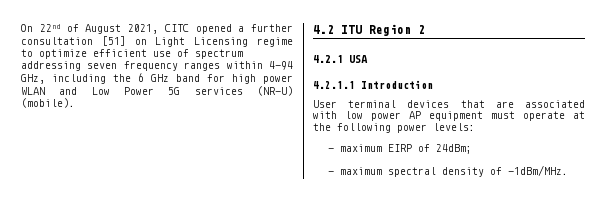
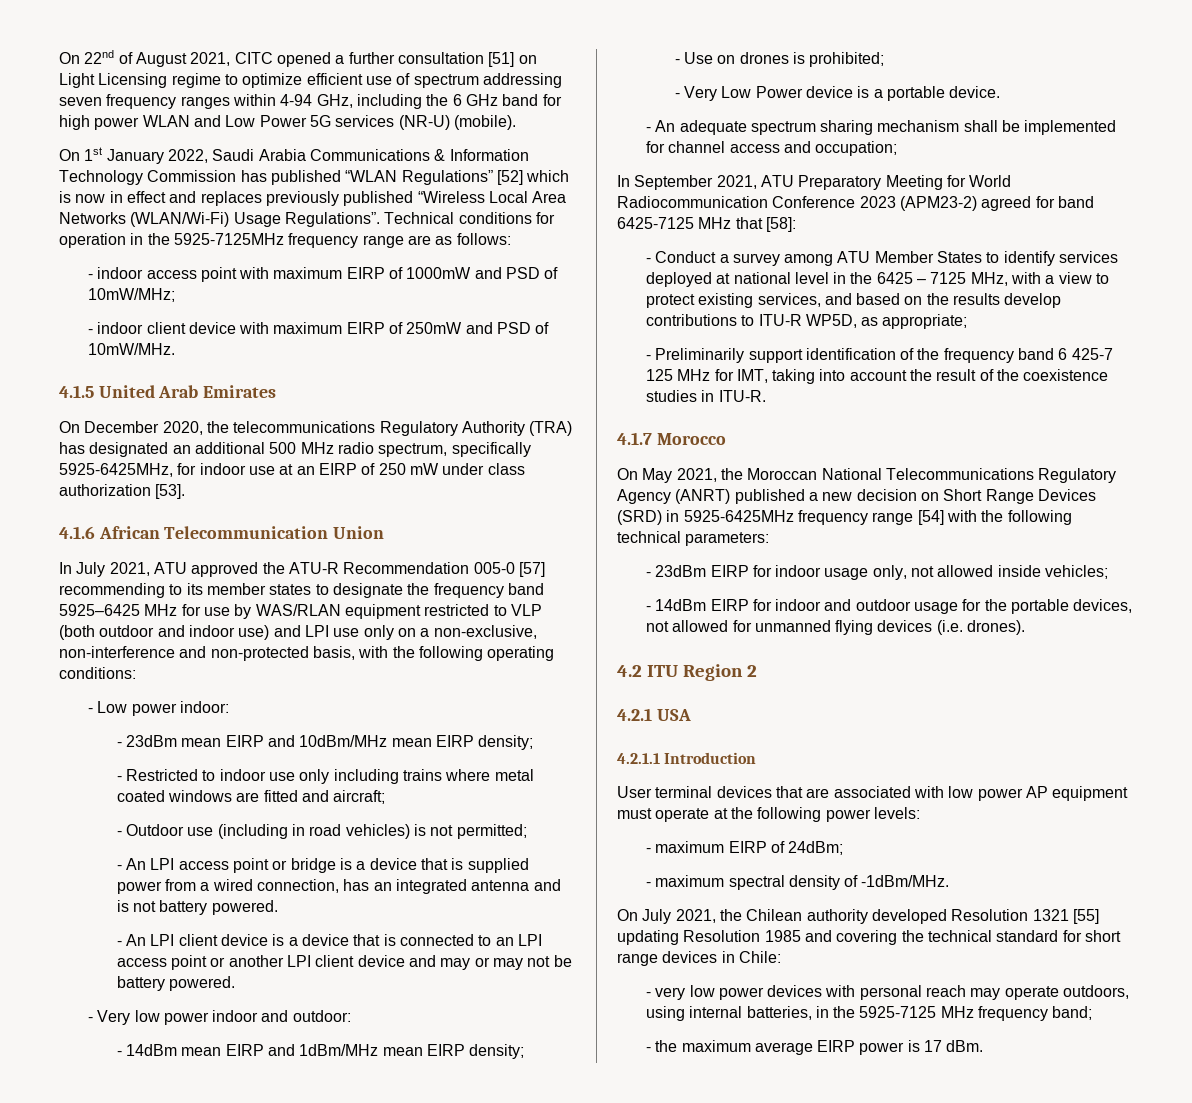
(75, 103) none -> [59,147,529,164] [59,170,570,185] [59,191,567,206] [59,212,555,227] [59,233,511,248] [87,267,559,282] [87,288,175,302] [87,322,550,334] [87,343,175,355] [59,385,277,398] [59,421,573,436] [59,442,531,457] [59,463,525,477] [59,484,186,499] [59,526,385,539] [59,562,545,577] [59,583,544,598] [59,604,542,619] [59,625,537,640] [59,646,555,661] [59,667,136,679] [87,701,229,716] [116,735,534,750] [116,769,534,784] [116,790,386,804] [116,824,527,839] [116,858,529,873] [116,879,561,894] [116,900,278,915] [116,934,542,946] [116,955,572,970] [116,976,236,991] [87,1010,351,1025] [116,1044,525,1059] [674,52,885,67] [674,86,1001,101] [645,120,1117,135] [645,141,898,156] [617,175,1012,190] [617,196,1094,211] [617,217,796,232] [645,251,1119,266] [645,272,1110,287] [645,293,1062,308] [645,314,968,329] [645,348,1113,363] [645,369,1109,384] [645,390,766,402] [617,432,726,445] [617,468,1117,483] [617,489,1096,504] [617,510,1072,525] [617,531,770,546] [645,565,1109,580] [645,599,1133,614] [645,620,1026,635] // On 1st January 2022, Saudi Arabia Communications & Information Technology Commission has published “WLAN Regulations” [52] which is now in effect and replaces previously published “Wireless Local Area Networks (WLAN/Wi-Fi) Usage Regulations”. Technical conditions for operation in the 5925-7125MHz frequency range are as follows: // - indoor access point with maximum EIRP of 1000mW and PSD of 10mW/MHz; // - indoor client device with maximum EIRP of 250mW and PSD of 10mW/MHz. // 4.1.5 United Arab Emirates // On December 2020, the telecommunications Regulatory Authority (TRA) has designated an additional 500 MHz radio spectrum, specifically 5925-6425MHz, for indoor use at an EIRP of 250 mW under class authorization [53]. // 4.1.6 African Telecommunication Union // In July 2021, ATU approved the ATU-R Recommendation 005-0 [57] recommending to its member states to designate the frequency band 5925–6425 MHz for use by WAS/RLAN equipment restricted to VLP (both outdoor and indoor use) and LPI use only on a non-exclusive, non-interference and non-protected basis, with the following operating conditions: // - Low power indoor: // - 23dBm mean EIRP and 10dBm/MHz mean EIRP density; // - Restricted to indoor use only including trains where metal coated windows are fitted and aircraft; // - Outdoor use (including in road vehicles) is not permitted; // - An LPI access point or bridge is a device that is supplied power from a wired connection, has an integrated antenna and is not battery powered. // - An LPI client device is a device that is connected to an LPI access point or another LPI client device and may or may not be battery powered. // - Very low power indoor and outdoor: // - 14dBm mean EIRP and 1dBm/MHz mean EIRP density; // - Use on drones is prohibited; // - Very Low Power device is a portable device. // - An adequate spectrum sharing mechanism shall be implemented for channel access and occupation; // In September 2021, ATU Preparatory Meeting for World Radiocommunication Conference 2023 (APM23-2) agreed for band 6425-7125 MHz that [58]: // - Conduct a survey among ATU Member States to identify services deployed at national level in the 6425 – 7125 MHz, with a view to protect existing services, and based on the results develop contributions to ITU-R WP5D, as appropriate; // - Preliminarily support identification of the frequency band 6 425-7 125 MHz for IMT, taking into account the result of the coexistence studies in ITU-R. // 4.1.7 Morocco // On May 2021, the Moroccan National Telecommunications Regulatory Agency (ANRT) published a new decision on Short Range Devices (SRD) in 5925-6425MHz frequency range [54] with the following technical parameters: // - 23dBm EIRP for indoor usage only, not allowed inside vehicles; // - 14dBm EIRP for indoor and outdoor usage for the portable devices, not allowed for unmanned flying devices (i.e. drones).
(569, 170) none -> [617,909,1099,924] [617,930,1121,945] [617,951,781,966] [645,985,1130,1000] [645,1006,1093,1021] [645,1040,984,1055] // On July 2021, the Chilean authority developed Resolution 1321 [55] updating Resolution 1985 and covering the technical standard for short range devices in Chile: // - very low power devices with personal reach may operate outdoors, using internal batteries, in the 5925-7125 MHz frequency band; // - the maximum average EIRP power is 17 dBm.

